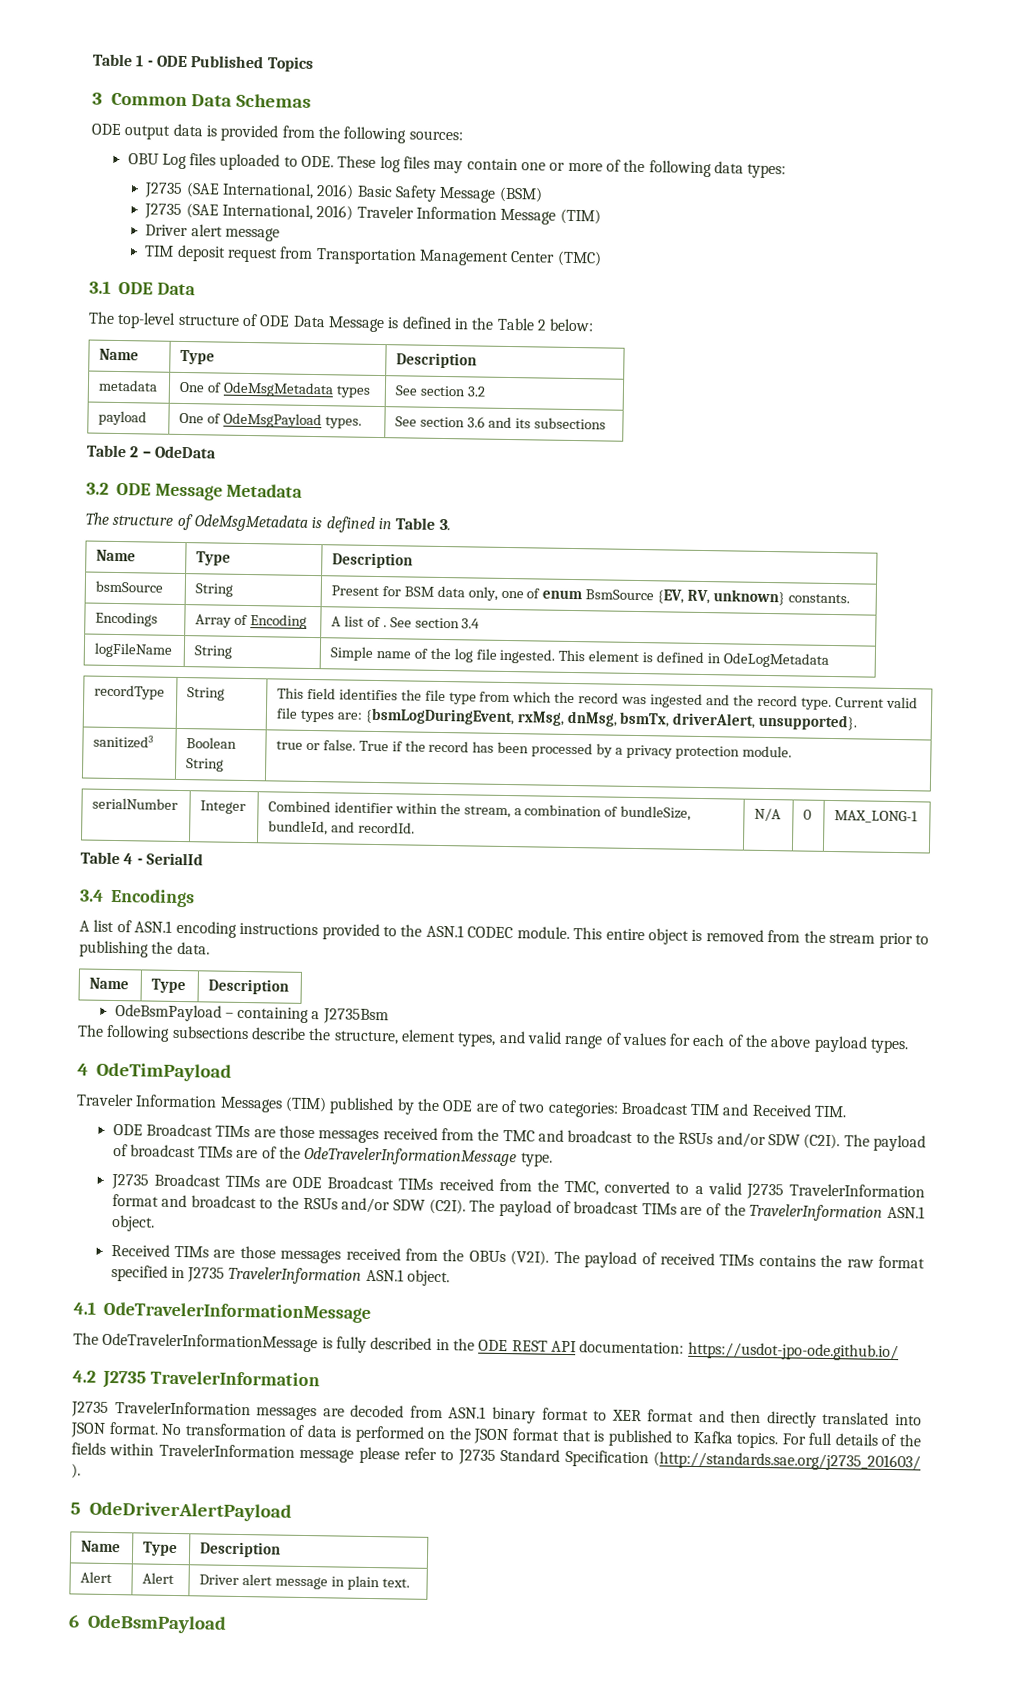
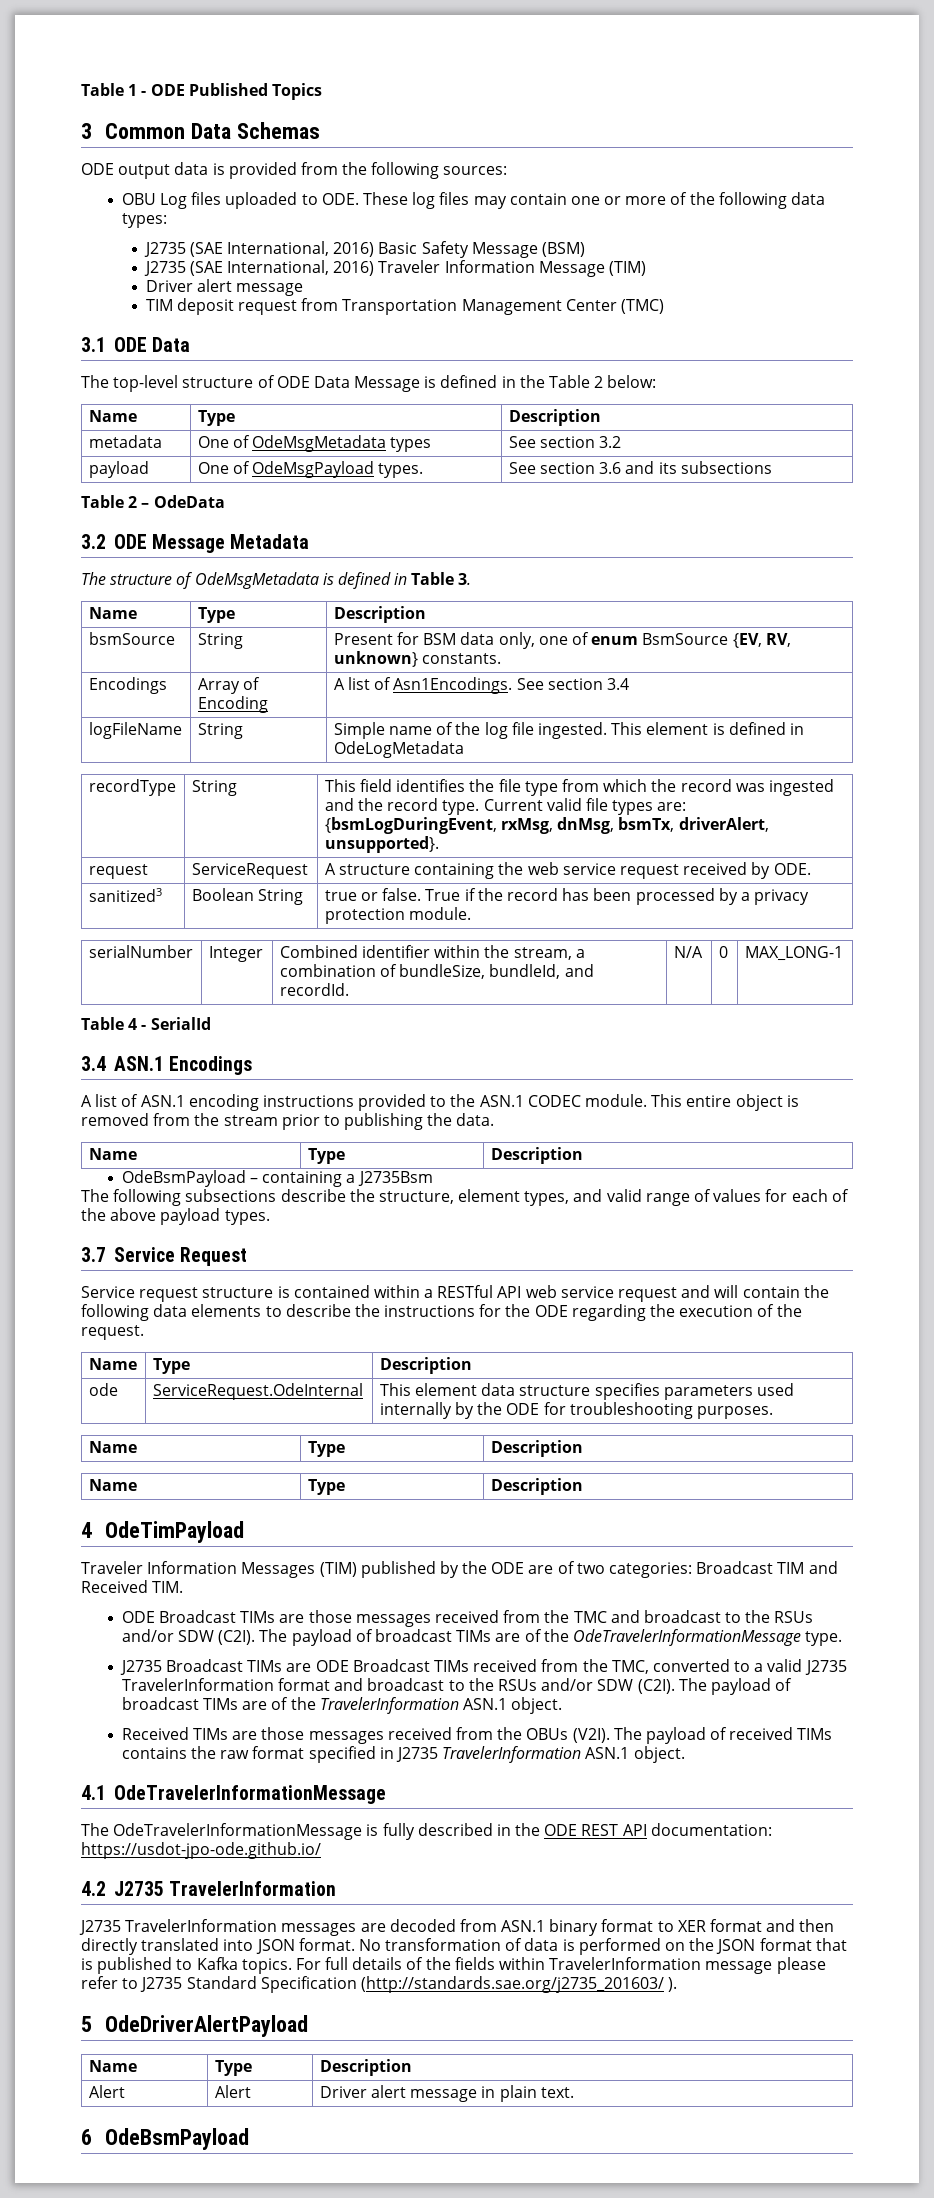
[382,625,387,628] . -> [393,677,513,694] Asn1Encodings.
(858, 722) none -> [88,864,148,879] [191,863,308,879] [324,862,811,879] // request | ServiceRequest | A structure containing the web service request received by ODE.
(104, 895) none -> [113,1056,164,1071] ASN.1
(910, 1046) none -> [81,1247,248,1266] [81,1285,829,1302] [81,1304,802,1321] [81,1325,144,1340] [88,1358,137,1370] [152,1358,190,1374] [379,1357,472,1374] [88,1383,118,1396] [152,1383,363,1400] [379,1383,795,1400] [379,1402,774,1419] [88,1441,137,1453] [307,1441,345,1457] [490,1440,583,1457] [88,1479,137,1491] [307,1479,345,1495] [490,1478,583,1495] // 3.7 Service Request // Service request structure is contained within a RESTful API web service request and will contain the following data elements to describe the instructions for the ODE regarding the execution of the request. // Name | Type | Description // ode | ServiceRequest.OdeInternal | This element data structure specifies parameters used internally by the ODE for troubleshooting purposes. // Name | Type | Description // Name | Type | Description

